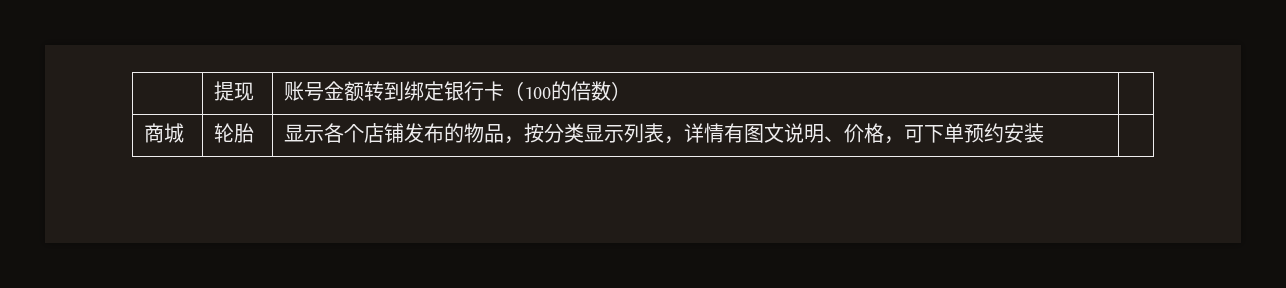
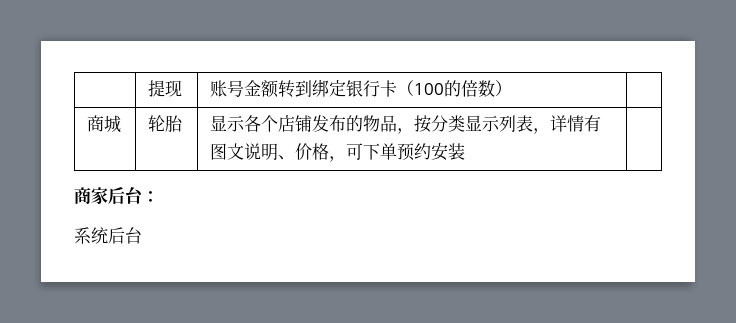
(1045, 133) none -> [74,186,159,205] [74,227,142,244] // 商家后台： // 系统后台

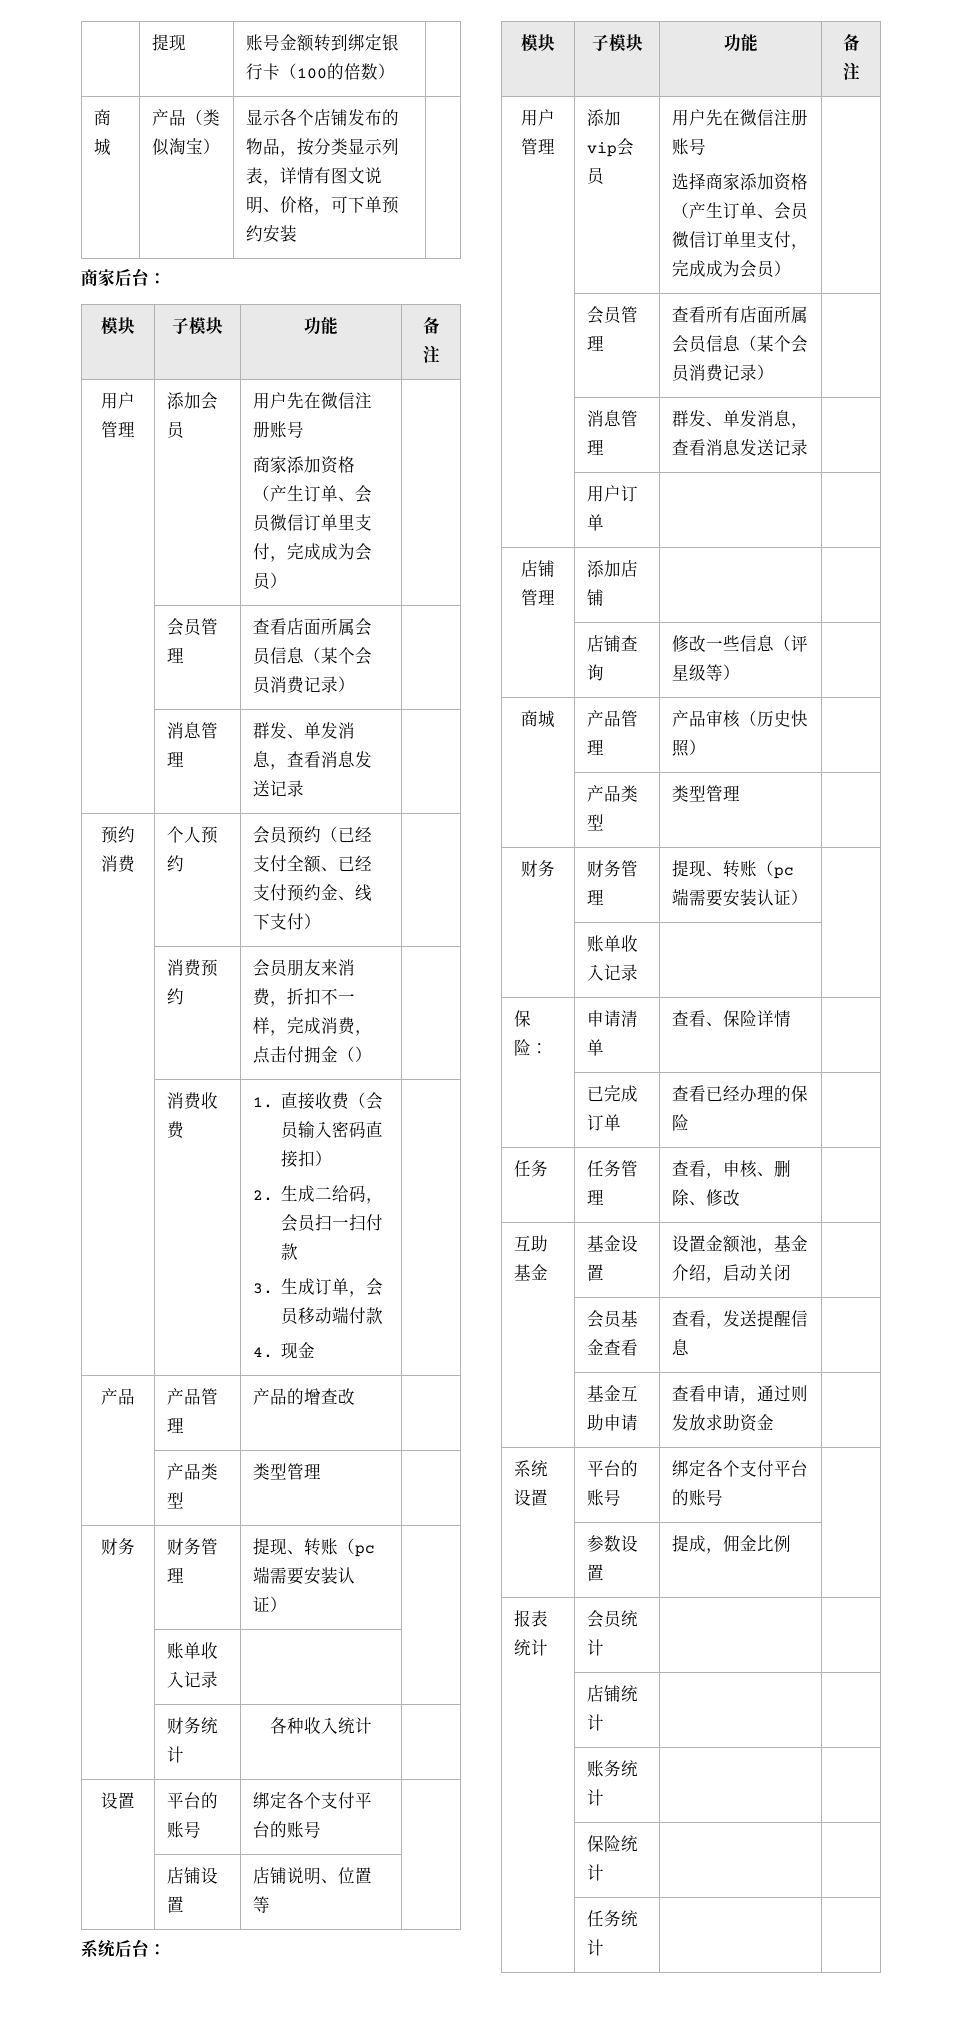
[147,115,183,132] 轮胎 -> [152,109,221,126] [152,138,221,156] 产品（类似淘宝）
[74,227,142,244] // 系统后台 -> [101,317,135,334] [172,317,223,334] [304,317,338,334] [422,317,440,334] [422,345,440,363] [101,392,135,409] [101,421,135,438] [167,392,219,410] [167,421,186,439] [253,392,373,409] [253,421,305,438] [253,456,356,474] [253,485,373,503] [253,514,373,532] [253,543,373,562] [253,572,288,590] [167,618,219,636] [167,647,185,663] [253,618,373,636] [253,647,373,665] [253,676,356,694] [167,722,219,739] [167,751,185,767] [253,722,356,739] [253,751,373,770] [253,780,305,797] [101,826,135,844] [101,855,135,873] [167,826,219,844] [167,855,185,872] [253,826,373,844] [253,855,373,873] [253,884,373,902] [253,913,322,930] [167,959,219,977] [167,988,185,1005] [253,959,356,977] [253,988,356,1007] [253,1017,373,1036] [253,1046,373,1064] [167,1092,219,1110] [167,1121,185,1139] [253,1092,384,1110] [281,1121,384,1139] [281,1150,333,1168] [253,1185,384,1204] [281,1214,384,1232] [281,1243,299,1260] [253,1278,384,1297] [281,1306,384,1325] [253,1342,316,1359] [101,1388,135,1405] [167,1388,219,1405] [167,1417,185,1433] [253,1388,356,1405] [167,1463,219,1480] [167,1492,185,1509] [253,1463,322,1480] [101,1538,135,1555] [167,1538,219,1555] [167,1567,185,1583] [253,1538,376,1557] [253,1566,356,1585] [253,1596,288,1612] [167,1642,219,1659] [167,1671,219,1688] [167,1717,219,1734] [167,1746,185,1763] [269,1717,372,1734] [101,1792,135,1809] [167,1792,219,1809] [167,1821,202,1838] [253,1792,373,1809] [253,1821,322,1838] [167,1867,219,1884] [167,1896,185,1913] [253,1867,373,1885] [253,1896,271,1913] [81,1939,166,1958] [521,34,555,51] [591,34,643,51] [723,34,758,51] [842,34,860,51] [842,62,860,80] [521,109,555,126] [521,138,555,155] [587,109,622,126] [587,138,635,157] [587,167,606,185] [672,109,809,126] [672,138,707,155] [672,173,809,191] [672,202,810,220] [672,231,809,250] [672,260,792,278] [587,306,639,324] [587,335,605,351] [672,306,809,323] [672,335,809,353] [672,364,775,382] [587,410,639,427] [587,439,605,455] [672,410,809,429] [672,439,809,456] [587,485,639,502] [587,514,605,531] [521,560,555,577] [521,589,555,606] [587,560,639,577] [587,589,605,606] [587,635,639,652] [587,664,605,681] [672,635,809,652] [672,664,741,681] [521,710,555,728] [587,710,639,727] [587,739,605,755] [672,710,809,728] [672,739,707,757] [587,785,639,802] [587,814,605,831] [672,785,741,802] [521,860,555,877] [587,860,639,877] [587,889,605,905] [672,860,795,879] [672,888,809,907] [587,935,639,952] [587,964,639,981] [514,1010,532,1027] [514,1039,549,1056] [587,1010,639,1027] [587,1039,605,1056] [672,1010,792,1027] [587,1085,639,1102] [587,1114,622,1131] [672,1085,809,1102] [672,1114,690,1131] [514,1160,549,1177] [587,1160,639,1177] [587,1189,605,1205] [672,1160,792,1179] [672,1189,741,1206] [514,1235,549,1252] [514,1264,549,1281] [587,1235,639,1252] [587,1264,605,1281] [672,1235,809,1254] [672,1264,792,1283] [587,1310,639,1328] [587,1339,639,1356] [672,1310,809,1329] [672,1339,690,1355] [587,1385,639,1402] [587,1414,639,1431] [672,1385,809,1404] [672,1414,775,1432] [514,1460,549,1477] [514,1489,549,1506] [587,1460,639,1477] [587,1489,622,1506] [672,1460,809,1477] [672,1489,724,1506] [587,1535,639,1552] [587,1564,605,1581] [672,1535,792,1554] [514,1610,549,1627] [514,1639,549,1656] [587,1610,639,1628] [587,1639,605,1656] [587,1685,639,1702] [587,1714,605,1731] [587,1760,639,1777] [587,1789,605,1806] [587,1835,639,1852] [587,1864,605,1881] [587,1910,639,1927] [587,1939,605,1956] // 模块 | 子模块 | 功能 | 备注 // 用户管理 | 添加会员 | 用户先在微信注册账号 // 商家添加资格（产生订单、会员微信订单里支付，完成成为会员） | // | 会员管理 | 查看店面所属会员信息（某个会员消费记录） | // | 消息管理 | 群发、单发消息，查看消息发送记录 | // 预约消费 | 个人预约 | 会员预约（已经支付全额、已经支付预约金、线下支付） | // | 消费预约 | 会员朋友来消费，折扣不一样，完成消费，点击付拥金（） | // | 消费收费 | 1.直接收费（会员输入密码直接扣） // 2.生成二给码，会员扫一扫付款 // 3.生成订单，会员移动端付款 // 4.现金 | // 产品 | 产品管理 | 产品的增查改 | // | 产品类型 | 类型管理 | // 财务 | 财务管理 | 提现、转账（pc端需要安装认证） | // | 账单收入记录 | | // | 财务统计 | 各种收入统计 | // 设置 | 平台的账号 | 绑定各个支付平台的账号 | // | 店铺设置 | 店铺说明、位置等 | // 系统后台： // 模块 | 子模块 | 功能 | 备注 // 用户管理 | 添加vip会员 | 用户先在微信注册账号 // 选择商家添加资格（产生订单、会员微信订单里支付，完成成为会员） | // | 会员管理 | 查看所有店面所属会员信息（某个会员消费记录） | // | 消息管理 | 群发、单发消息，查看消息发送记录 | // | 用户订单 | | // 店铺管理 | 添加店铺 | | // | 店铺查询 | 修改一些信息（评星级等） | // 商城 | 产品管理 | 产品审核（历史快照） | // | 产品类型 | 类型管理 | // 财务 | 财务管理 | 提现、转账（pc端需要安装认证） | // | 账单收入记录 | | // 保险： | 申请清单 | 查看、保险详情 | // | 已完成订单 | 查看已经办理的保险 | // 任务 | 任务管理 | 查看，申核、删除、修改 | // 互助基金 | 基金设置 | 设置金额池，基金介绍，启动关闭 | // | 会员基金查看 | 查看，发送提醒信息 | // | 基金互助申请 | 查看申请，通过则发放求助资金 | // 系统设置 | 平台的账号 | 绑定各个支付平台的账号 | // | 参数设置 | 提成，佣金比例 | // 报表统计 | 会员统计 | | // | 店铺统计 | | // | 账务统计 | | // | 保险统计 | | // | 任务统计 | |

